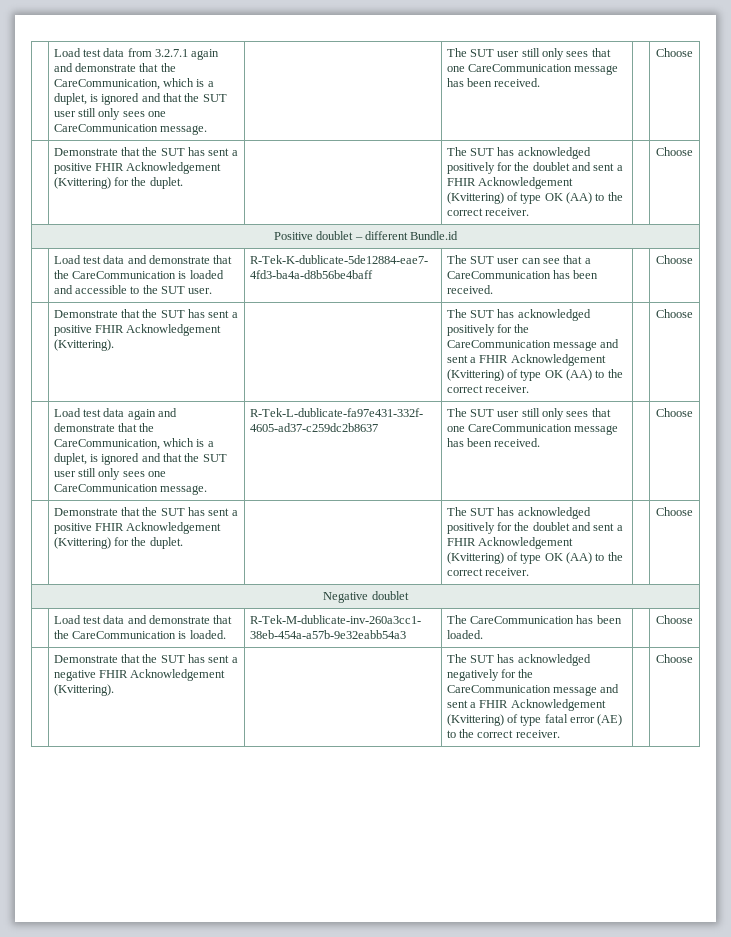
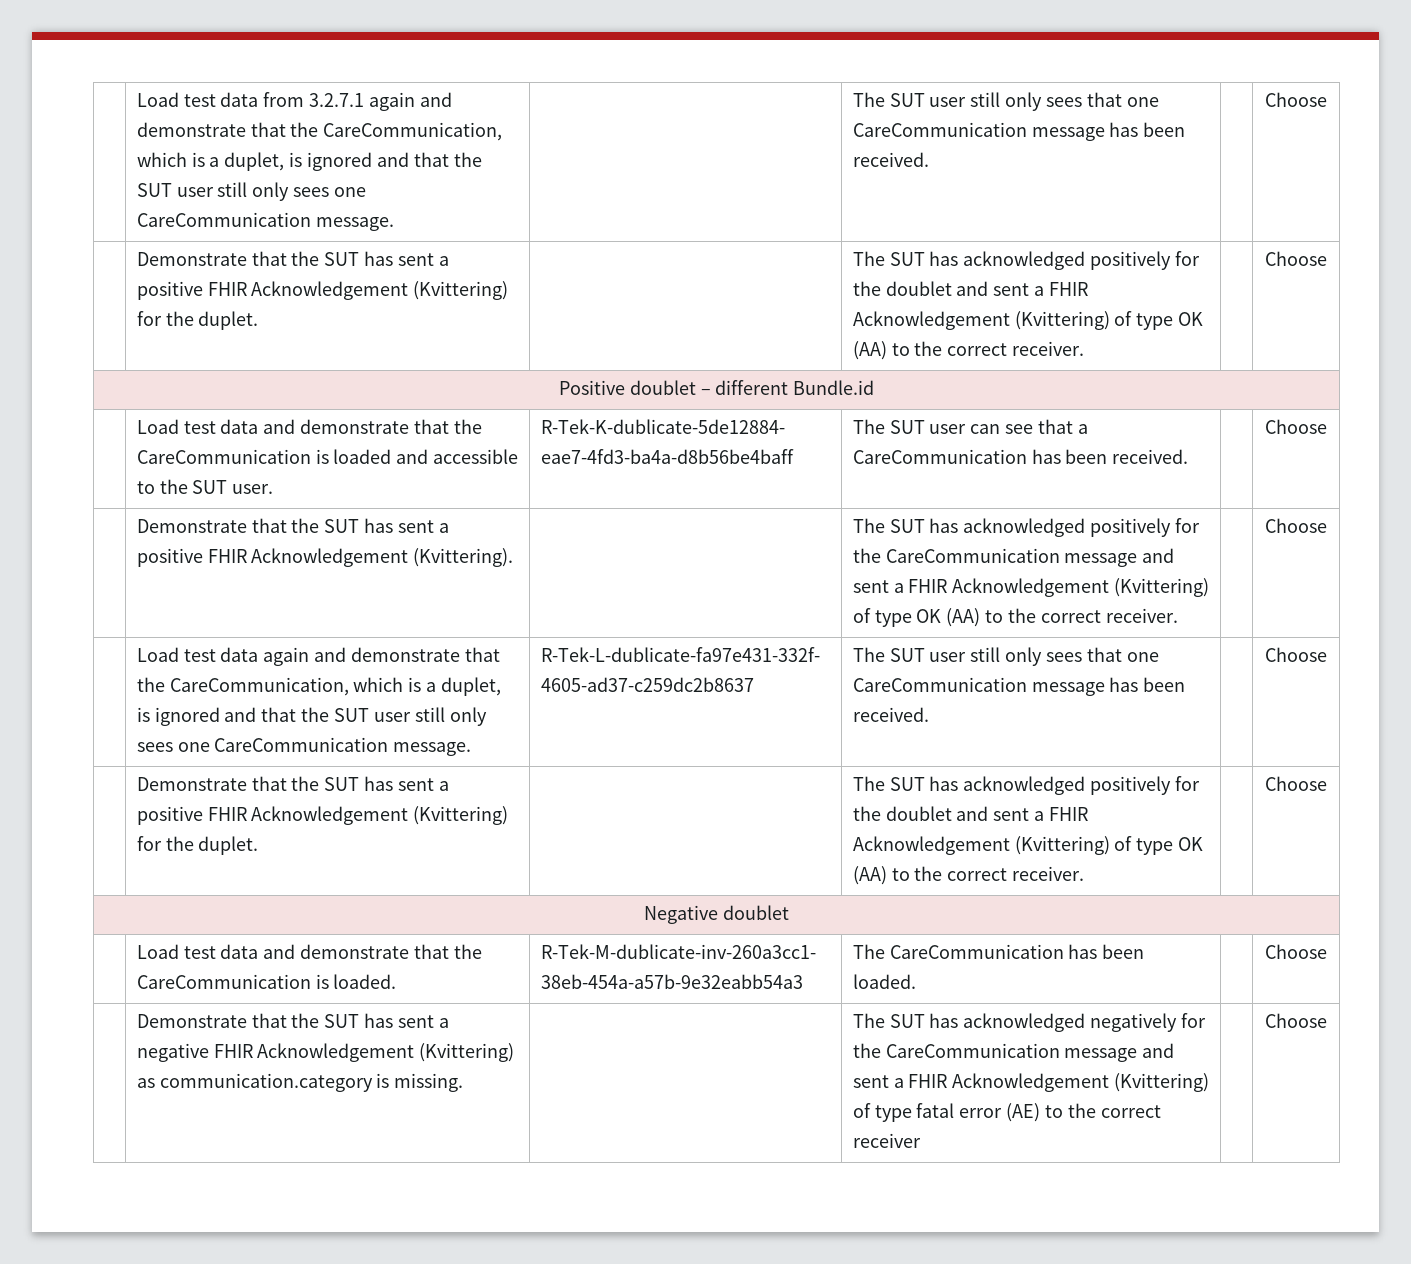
[53,684,114,696] (Kvittering). -> [419,1043,515,1062] [136,1073,464,1092] (Kvittering) as communication.category is missing.
[515,730,560,738] receiver. -> [852,1133,921,1148] receiver

